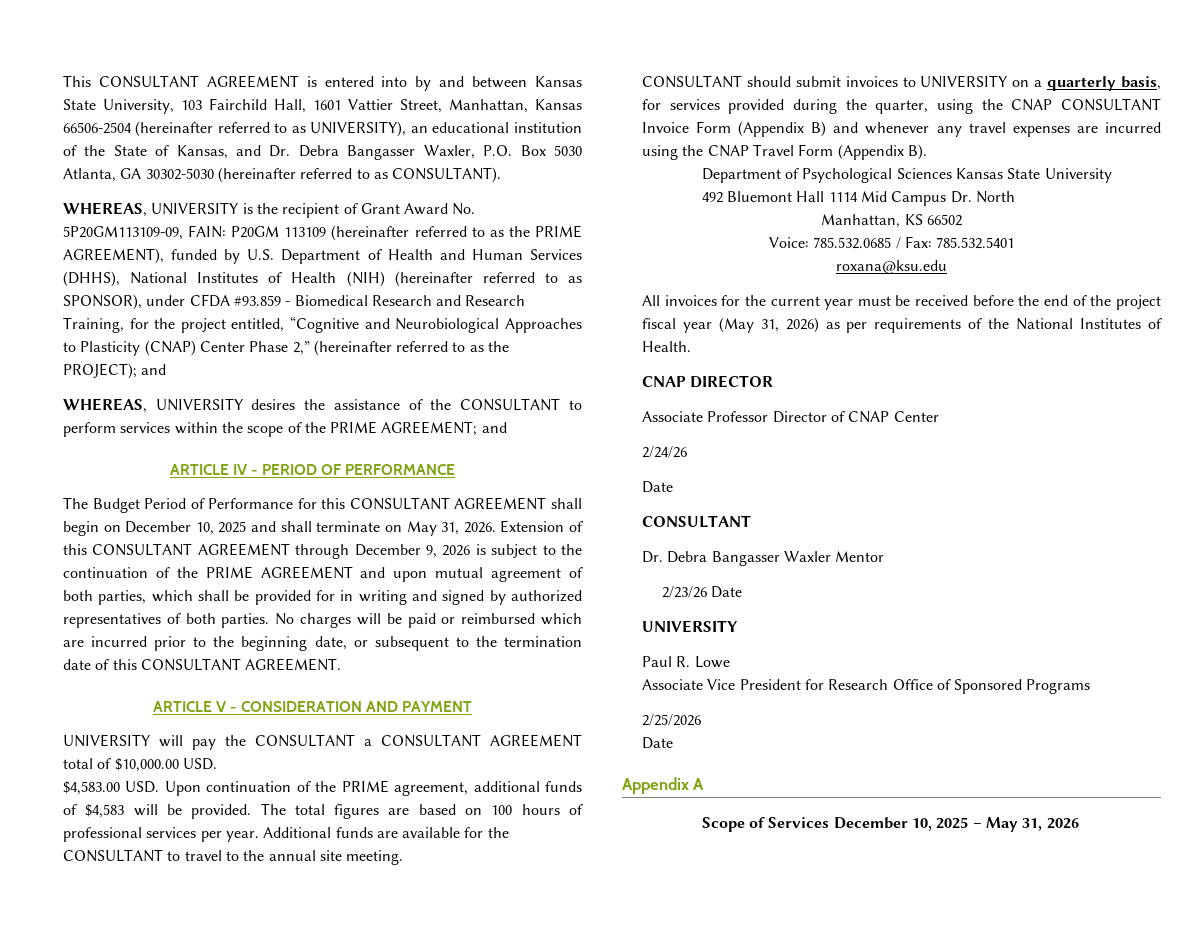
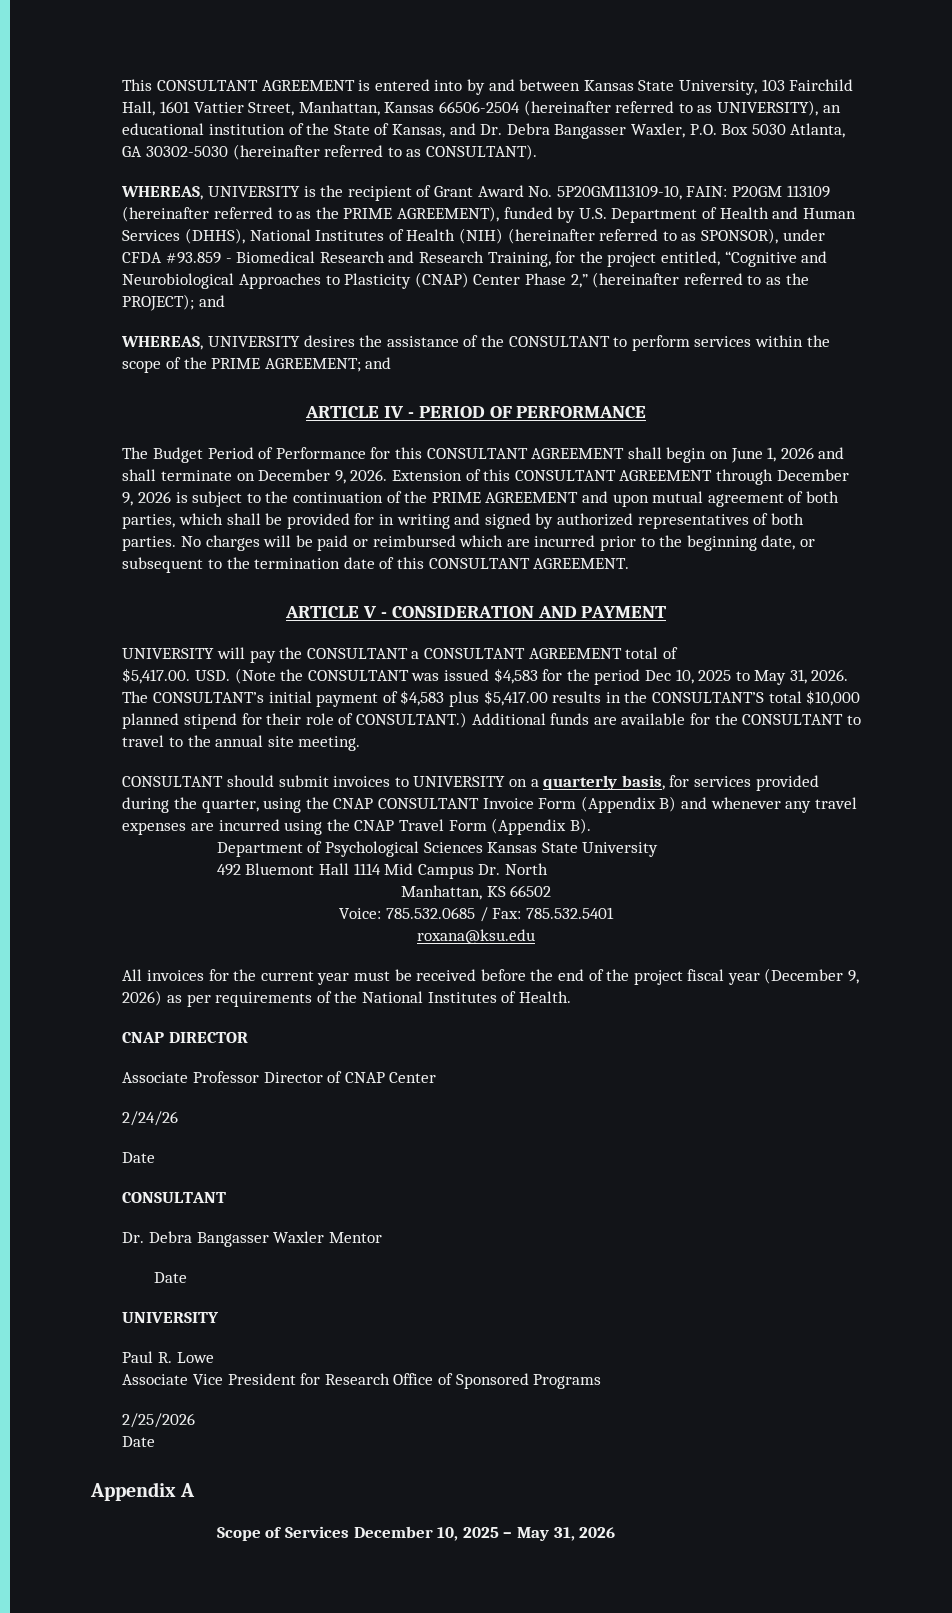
[62,226,183,240] 5P20GM113109-09, -> [556,185,682,200] 5P20GM113109-10,
[125,521,247,535] December 10, 2025 -> [730,447,814,463] June 1, 2026
[406,521,460,536] May 31, -> [258,469,346,484] December 9,
[114,758,217,772] [62,780,583,796] [62,803,583,819] [62,827,259,842] $10,000.00 USD. // $4,583.00 USD. Upon continuation of the PRIME agreement, additional funds of $4,583 will be provided. The total figures are based on 100 hours of professional services per year. -> [122,668,849,685] [122,690,861,707] [122,712,467,729] // $5,417.00. USD. (Note the CONSULTANT was issued $4,583 for the period Dec 10, 2025 to May 31, 2026. The CONSULTANT’s initial payment of $4,583 plus $5,417.00 results in the CONSULTANT’S total $10,000 planned stipend for their role of CONSULTANT.)
[718,317,779,333] (May 31, -> [764,968,860,984] (December 9,
[661,586,707,598] 2/23/26 -> (382, 1237) none

